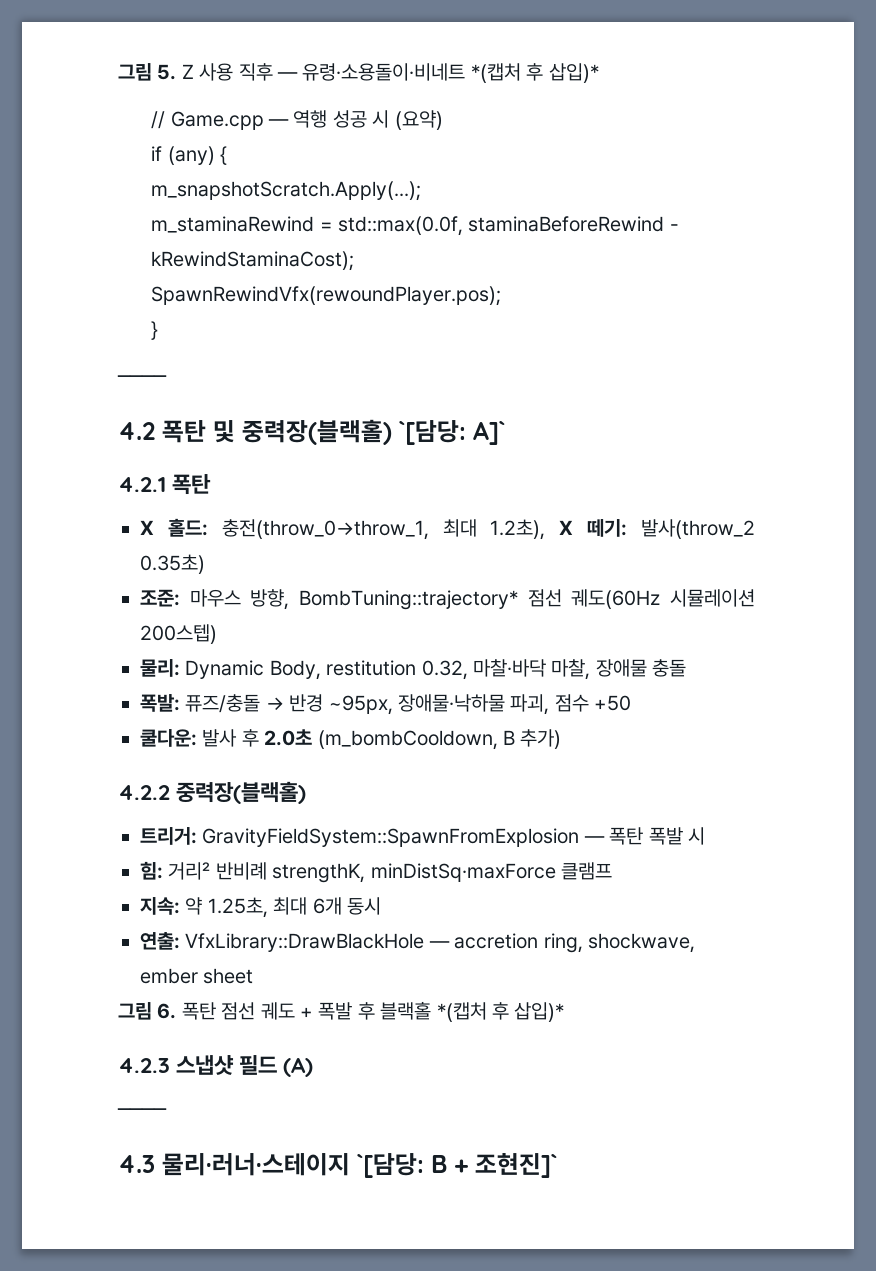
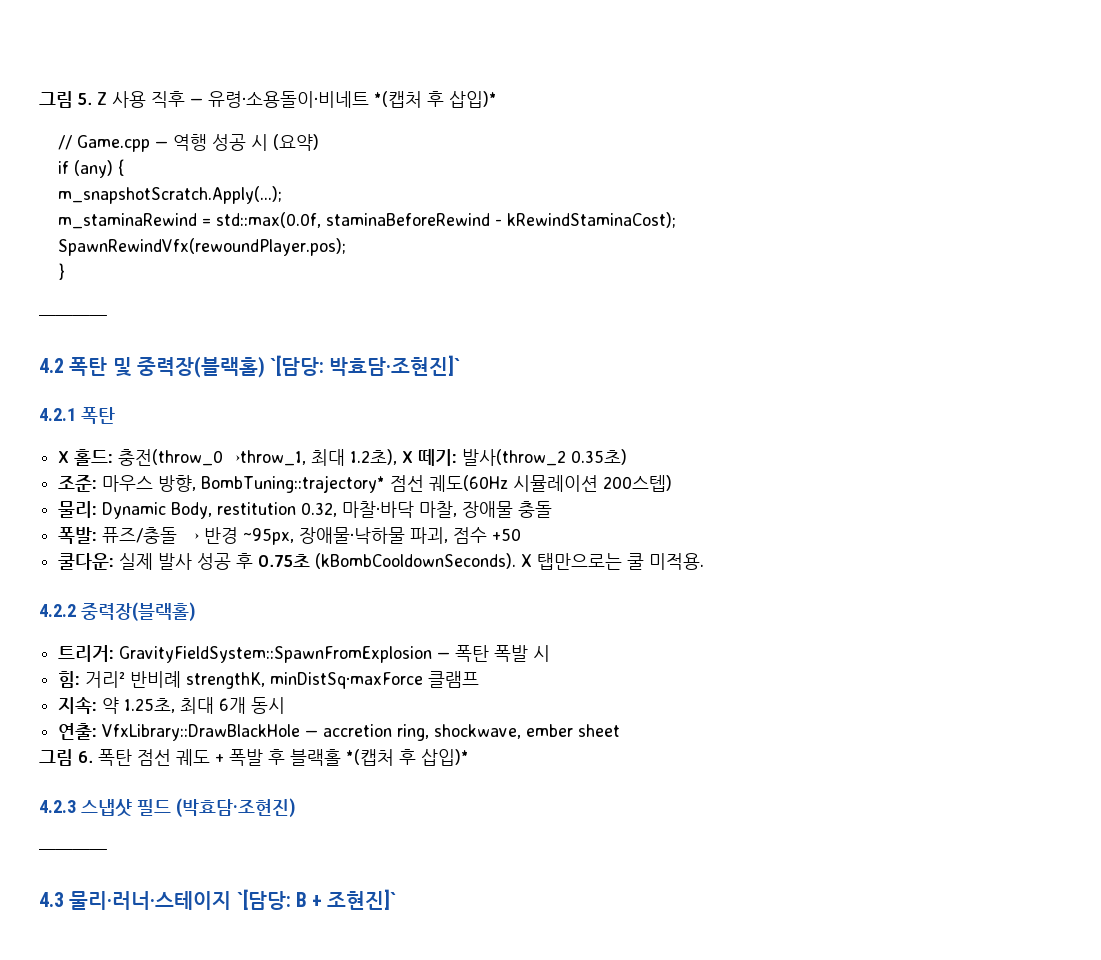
[473,421,505,445] A]` -> [329,355,461,376] 박효담·조현진]`
[202,729,562,750] 발사 후 2.0초 (m_bombCooldown, B 추가) -> [119,553,705,570] 실제 발사 성공 후 0.75초 (kBombCooldownSeconds). X 탭만으로는 쿨 미적용.
[283,1057,314,1077] (A) -> [175,798,295,818] (박효담·조현진)

